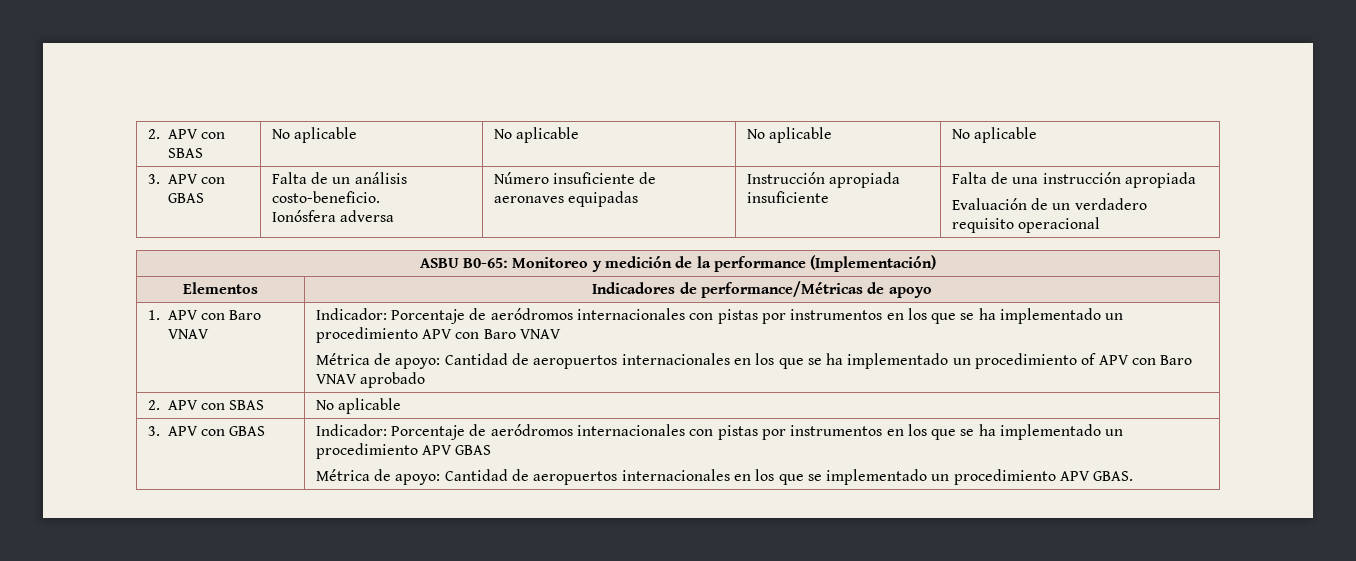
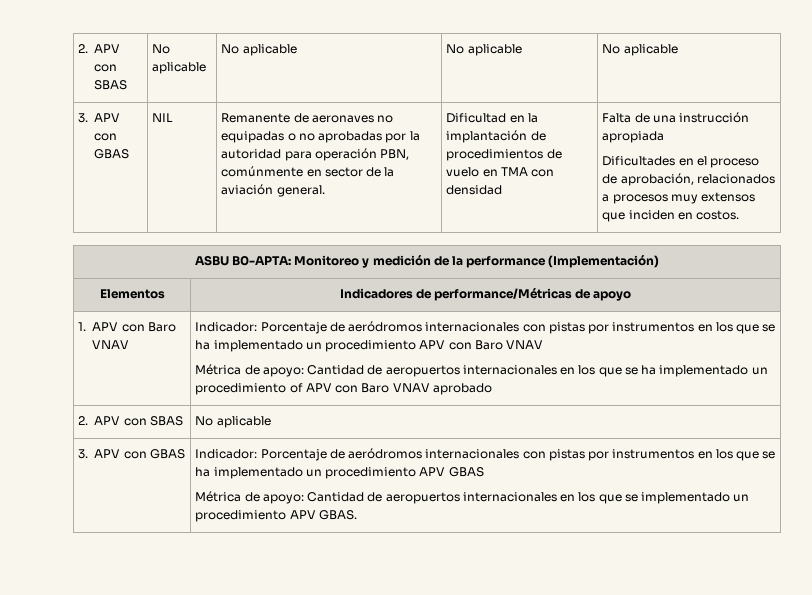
[271,172,407,184] [271,191,380,203] [271,210,394,222] [493,172,635,184] Falta de un análisis costo-beneficio. // Ionósfera adversa | Número insuficiente -> [152,113,174,122] [221,113,291,123] NIL | Remanente
(564, 199) none -> [377,115,394,123] no
[746,172,900,188] [746,191,829,203] | Instrucción apropiada insuficiente -> [287,131,420,143] [221,148,410,161] [221,166,395,177] [221,184,325,197] [446,113,538,123] [446,130,546,143] [446,149,562,161] [446,167,555,177] [446,185,503,195] o no aprobadas por la autoridad para operación PBN, comúnmente en sector de la aviación general. | Dificultad en la implantación de procedimientos de vuelo en TMA con densidad
[951,198,1147,210] [951,217,1100,233] Evaluación de un verdadero requisito operacional -> [602,156,760,168] [602,173,775,186] [602,192,756,204] [602,210,740,222] Dificultades en el proceso de aprobación, relacionados a procesos muy extensos que inciden en costos.
[463,258,509,268] B0-65: -> [231,255,291,266] B0-APTA:

